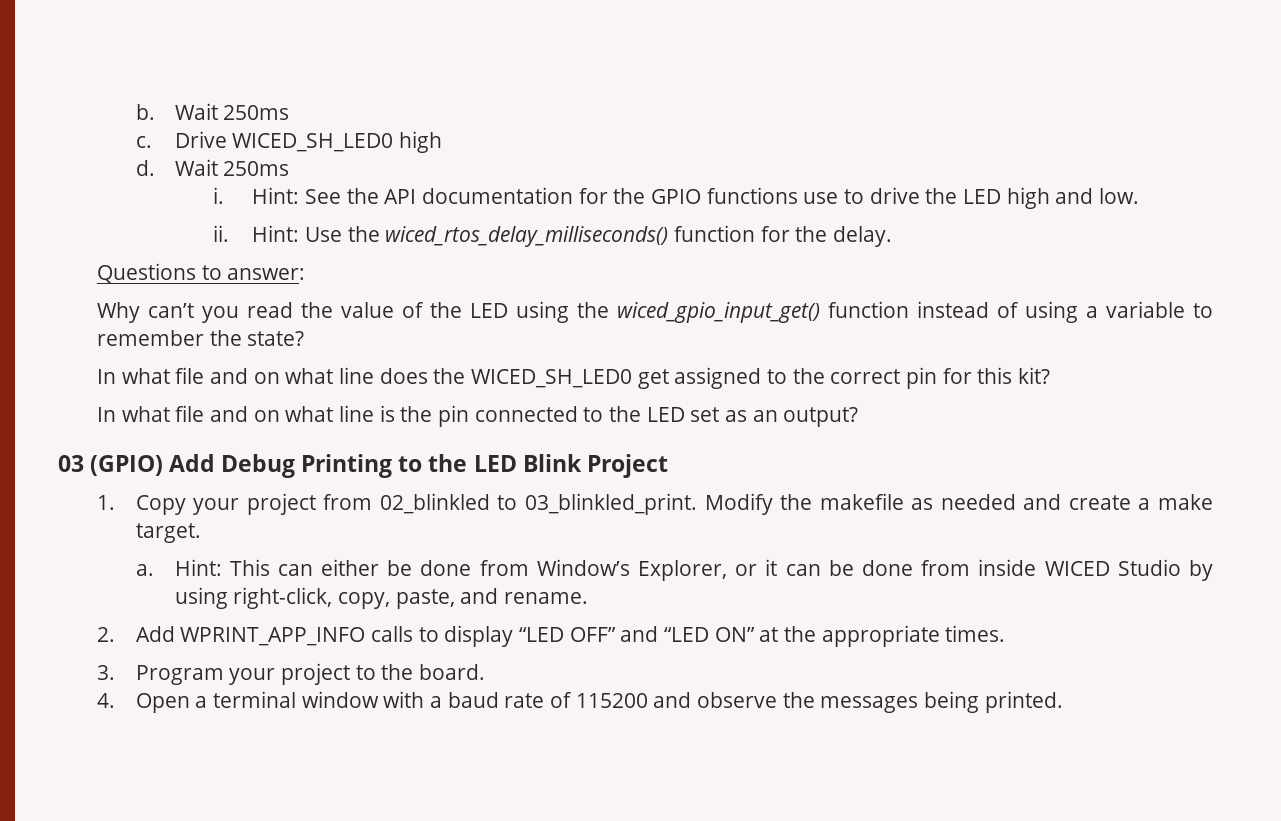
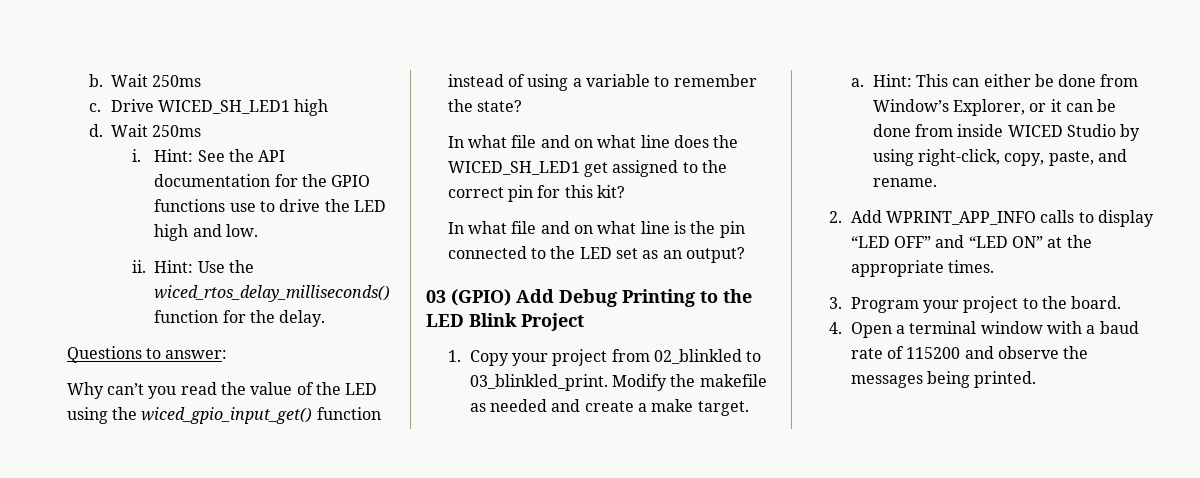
[232,133,394,152] WICED_SH_LED0 -> [157,100,290,114] WICED_SH_LED1
[470,369,632,388] WICED_SH_LED0 -> [447,161,580,175] WICED_SH_LED1

